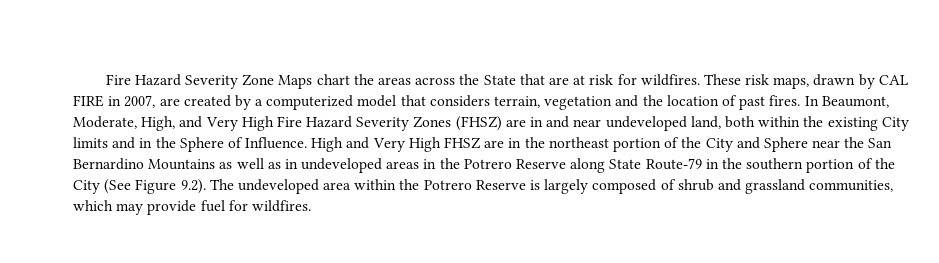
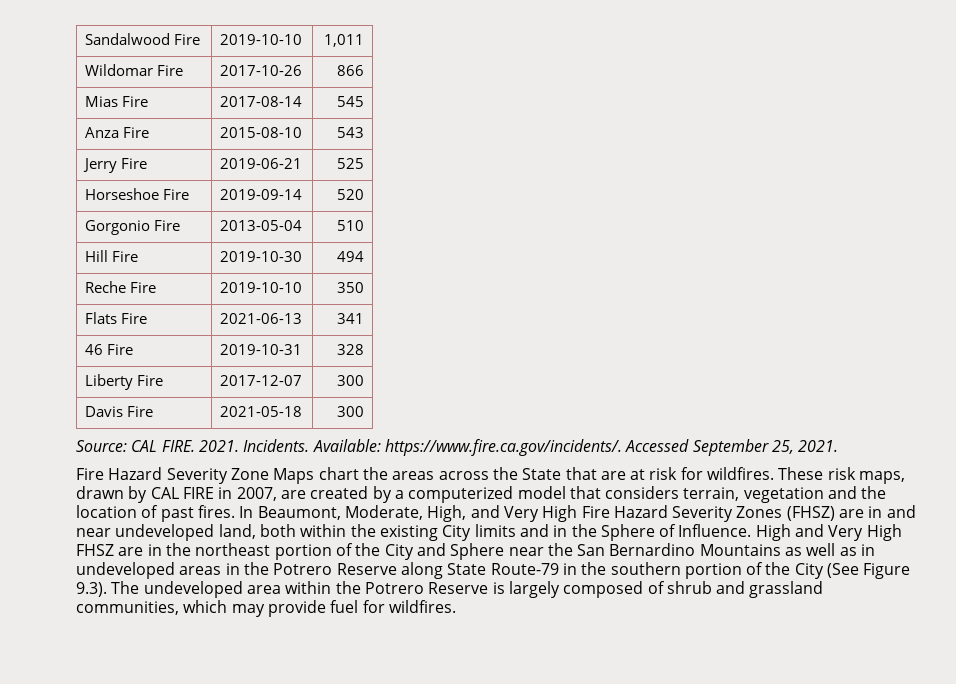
(105, 79) none -> [85,33,201,45] [220,34,303,45] [323,34,364,47] [85,64,184,76] [220,65,303,76] [336,65,364,76] [85,96,149,107] [220,96,303,107] [336,96,364,107] [85,127,150,138] [220,127,303,138] [336,127,364,138] [83,158,148,173] [220,158,303,169] [336,158,364,169] [85,188,190,200] [220,189,303,200] [336,189,364,200] [85,220,181,235] [220,220,303,231] [336,220,364,231] [85,250,139,262] [220,251,303,262] [336,251,364,262] [85,281,157,293] [220,282,303,293] [336,282,364,293] [85,312,148,324] [220,313,303,324] [336,313,364,324] [85,344,134,355] [220,344,303,355] [336,344,364,355] [85,374,164,390] [220,375,303,386] [336,375,364,386] [85,406,154,417] [220,406,303,417] [336,406,364,417] [76,439,839,456] Sandalwood Fire | 2019-10-10 | 1,011 // Wildomar Fire | 2017-10-26 | 866 // Mias Fire | 2017-08-14 | 545 // Anza Fire | 2015-08-10 | 543 // Jerry Fire | 2019-06-21 | 525 // Horseshoe Fire | 2019-09-14 | 520 // Gorgonio Fire | 2013-05-04 | 510 // Hill Fire | 2019-10-30 | 494 // Reche Fire | 2019-10-10 | 350 // Flats Fire | 2021-06-13 | 341 // 46 Fire | 2019-10-31 | 328 // Liberty Fire | 2017-12-07 | 300 // Davis Fire | 2021-05-18 | 300 // Source: CAL FIRE. 2021. Incidents. Available: https://www.fire.ca.gov/incidents/. Accessed September 25, 2021. //
[180,179,206,194] 9.2). -> [76,582,107,597] 9.3).

